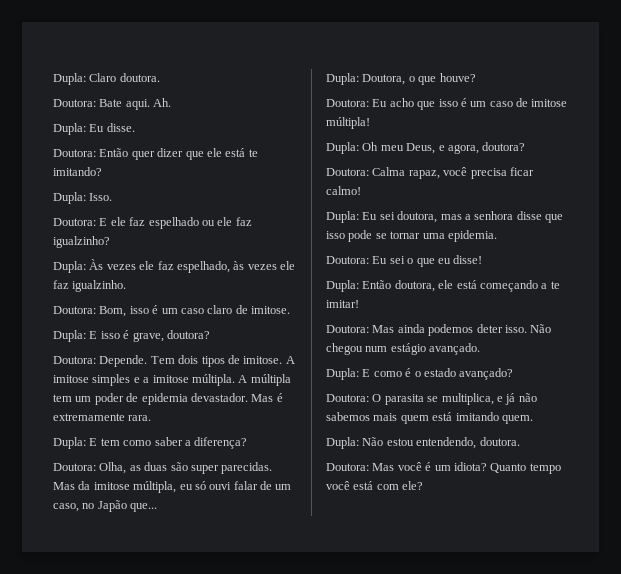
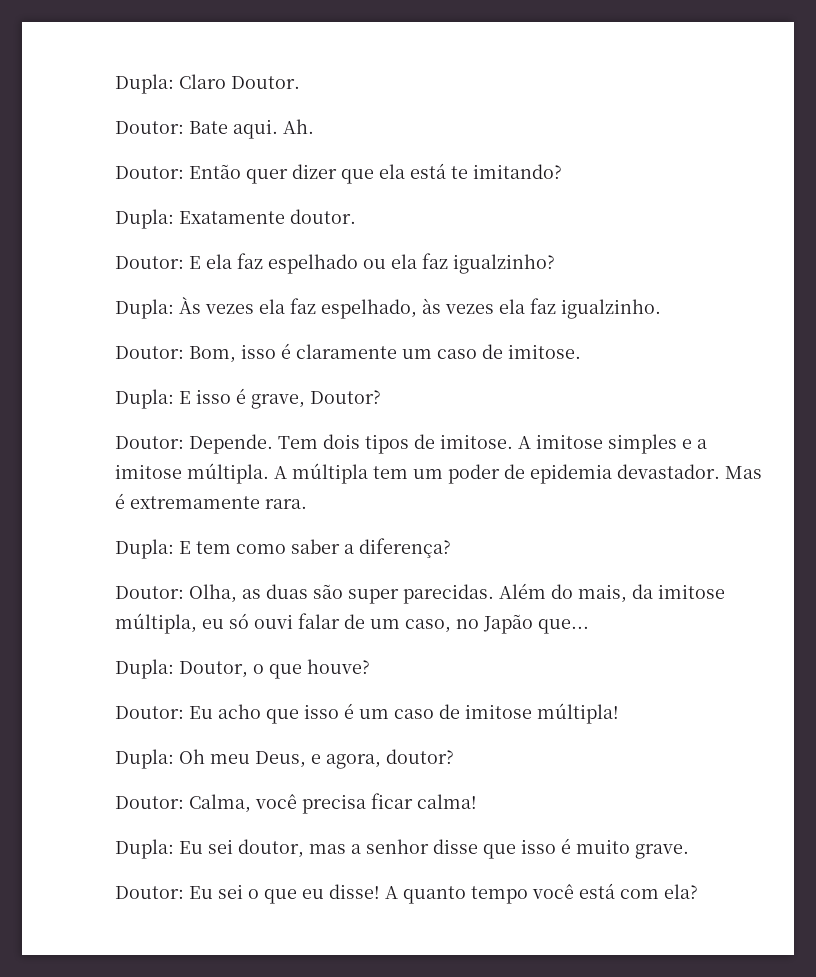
[119,73,160,82] [53,99,96,107] doutora. // Doutora: -> [231,76,300,89] [115,121,184,134] Doutor. // Doutor:
[53,123,135,135] [53,149,96,157] Dupla: Eu disse. // Doutora: -> [115,166,184,179] Doutor:
[206,148,222,157] ele -> [379,164,405,179] ela
[89,193,113,201] [53,217,126,226] Isso. // Doutora: E ele -> [179,209,356,224] [115,254,232,269] Exatamente doutor. // Doutor: E ela
[217,217,233,226] ele -> [391,254,417,269] ela
[139,261,155,270] ele -> [259,299,285,314] ela
[280,261,295,270] ele -> [499,299,525,314] ela
[53,306,96,314] Doutora: -> [115,346,184,359] Doutor:
[161,305,233,314] um caso claro -> [296,344,477,359] claramente um caso
[166,330,210,339] [53,356,96,364] doutora? // Doutora: -> [310,390,381,404] [115,436,184,449] Doutor? // Doutor:
[53,463,96,471] Doutora: -> [115,586,184,599] Doutor:
[53,482,75,490] Mas -> [499,583,627,603] Além do mais,
[362,74,406,85] Doutora, -> [179,661,248,678] Doutor,
[326,99,369,107] Doutora: -> [115,706,184,719] Doutor:
[482,142,526,151] [326,167,440,179] doutora? // Doutora: Calma rapaz, -> [386,749,454,764] [115,794,251,813] doutor? // Doutor: Calma,
[326,186,361,195] calmo! -> [417,794,477,809] calma!
[397,211,438,223] doutora, -> [238,839,304,858] doutor,
[474,211,514,220] senhora -> [366,839,429,854] senhor
[348,230,497,242] [326,256,369,264] pode se tornar uma epidemia. // Doutora: -> [561,838,689,859] [115,886,184,899] é muito grave. // Doutor:
[326,280,560,292] [326,300,359,308] [326,324,552,336] [326,343,481,355] [326,368,514,380] [326,393,537,405] [326,412,533,424] [326,437,520,449] [326,462,527,473] // Dupla: Então doutora, ele está começando a te imitar! // Doutora: Mas ainda podemos deter isso. Não chegou num estágio avançado. // Dupla: E como é o estado avançado? // Doutora: O parasita se multiplica, e já não sabemos mais quem está imitando quem. // Dupla: Não estou entendendo, doutora. // Doutora: Mas você é um idiota? Quanto -> [385,886,466,904] A quanto
[402,481,424,490] ele? -> [664,884,698,899] ela?

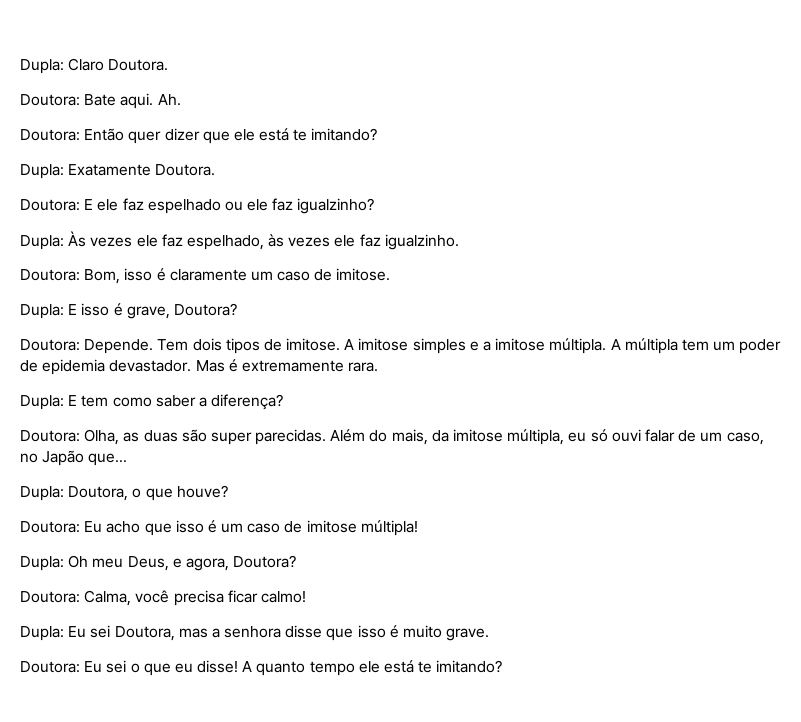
[231,76,300,89] [115,121,184,134] Doutor. // Doutor: -> [108,59,169,71] [20,94,80,106] Doutora. // Doutora:
[115,166,184,179] Doutor: -> [20,129,80,141] Doutora:
[379,164,405,179] ela -> [233,129,255,141] ele
[290,209,356,224] [115,254,232,269] doutor. // Doutor: E ela -> [155,164,216,176] [20,199,119,211] Doutora. // Doutora: E ele
[391,254,417,269] ela -> [247,199,269,211] ele
[259,299,285,314] ela -> [136,235,158,247] ele
[499,299,525,314] ela -> [334,235,356,247] ele
[115,346,184,359] Doutor: -> [20,269,80,281] Doutora:
[310,390,381,404] [115,436,184,449] Doutor? // Doutor: -> [173,303,237,316] [20,339,80,351] Doutora? // Doutora:
[115,586,184,599] Doutor: -> [20,430,80,442] Doutora:
[179,661,248,678] Doutor, -> [68,486,129,501] Doutora,
[115,706,184,719] Doutor: -> [20,521,80,533] Doutora:
[386,749,454,764] [115,796,184,809] doutor? // Doutor: -> [233,555,297,568] [20,591,80,603] Doutora? // Doutora:
[417,794,477,809] calma! -> [260,591,306,603] calmo!
[238,839,304,858] doutor, -> [114,626,175,641] Doutora,
[366,839,429,854] senhor -> [224,626,282,638] senhora
[115,886,184,899] Doutor: -> [20,661,80,673] Doutora:
[532,883,698,899] você está com ela? -> [358,660,503,673] ele está te imitando?

